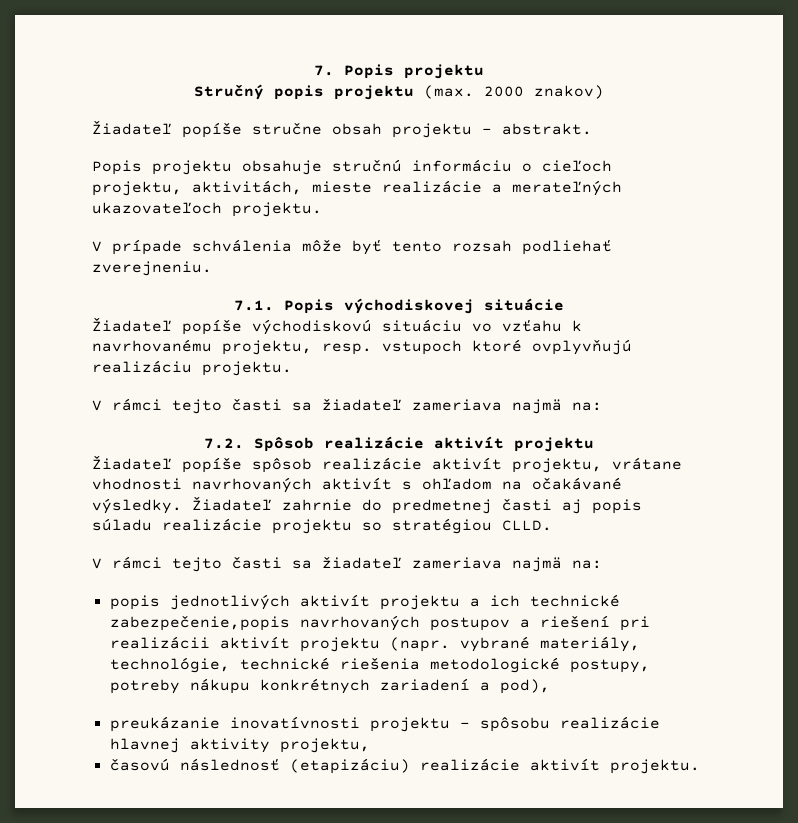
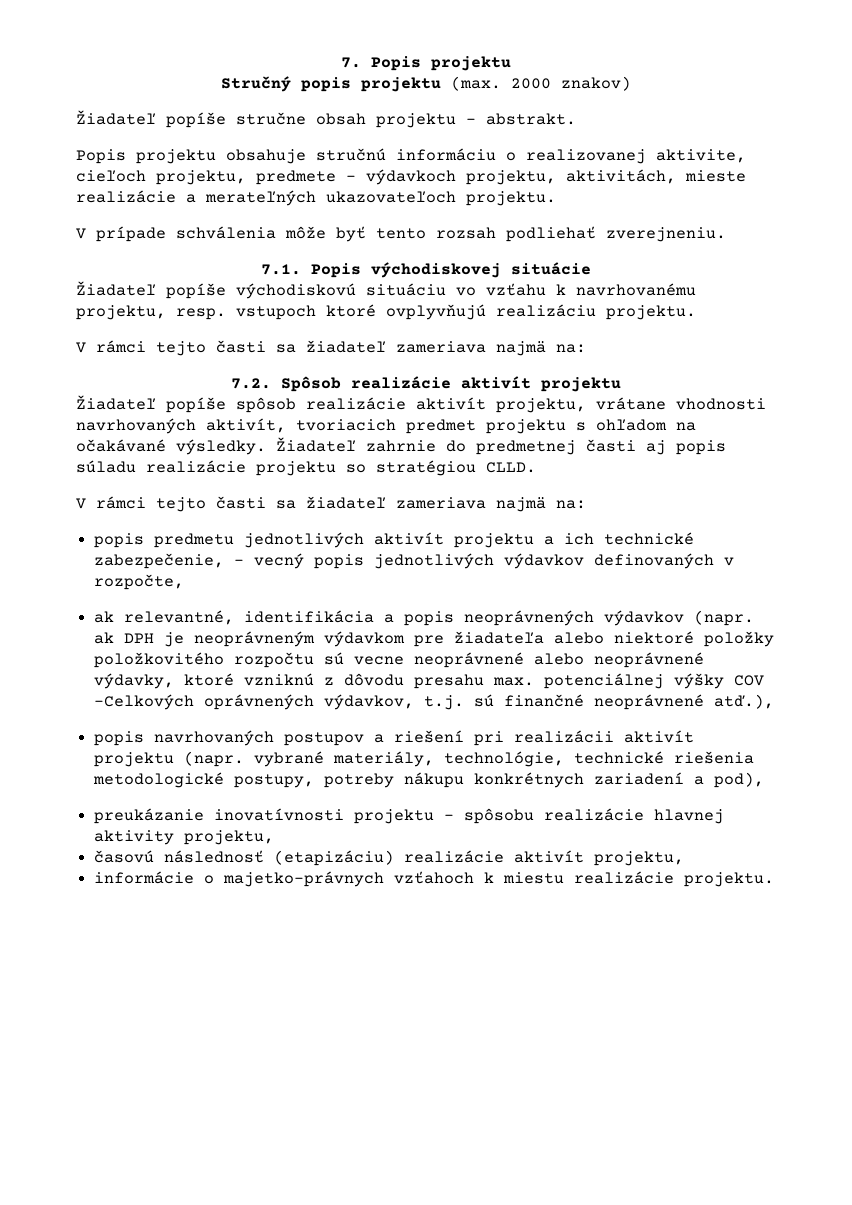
[542,160,612,172] cieľoch -> [526,149,746,164] [76,169,456,185] realizovanej aktivite, cieľoch projektu, predmete – výdavkoch
[322,477,392,490] aktivít -> [206,418,566,434] aktivít, tvoriacich predmet projektu
(160, 602) none -> [154,533,235,548] predmetu
[109,616,290,631] zabezpečenie,popis -> [94,553,735,569] [94,574,185,590] [94,610,755,626] [94,631,775,647] [94,652,705,668] [94,673,765,689] [94,694,775,710] [94,731,145,746] zabezpečenie, - vecný popis jednotlivých výdavkov definovaných v rozpočte, // ak relevantné, identifikácia a popis neoprávnených výdavkov (napr. ak DPH je neoprávneným výdavkom pre žiadateľa alebo niektoré položky položkovitého rozpočtu sú vecne neoprávnené alebo neoprávnené výdavky, ktoré vzniknú z dôvodu presahu max. potenciálnej výšky COV –Celkových oprávnených výdavkov, t.j. sú finančné neoprávnené atď.), // popis
(600, 764) none -> [594,851,685,866] [94,871,675,887] projektu, // informácie o majetko-právnych vzťahoch k miestu realizácie

